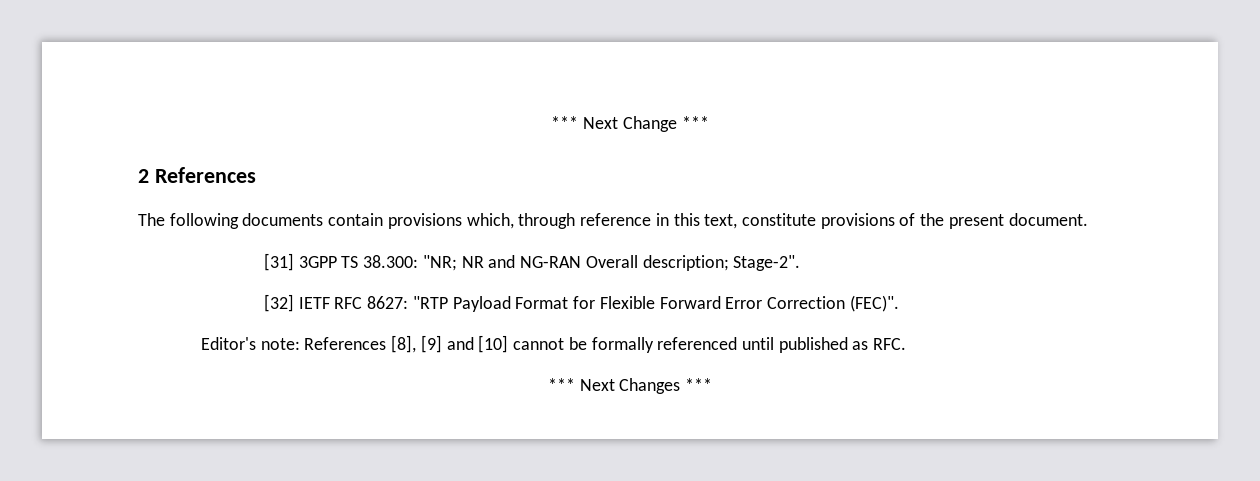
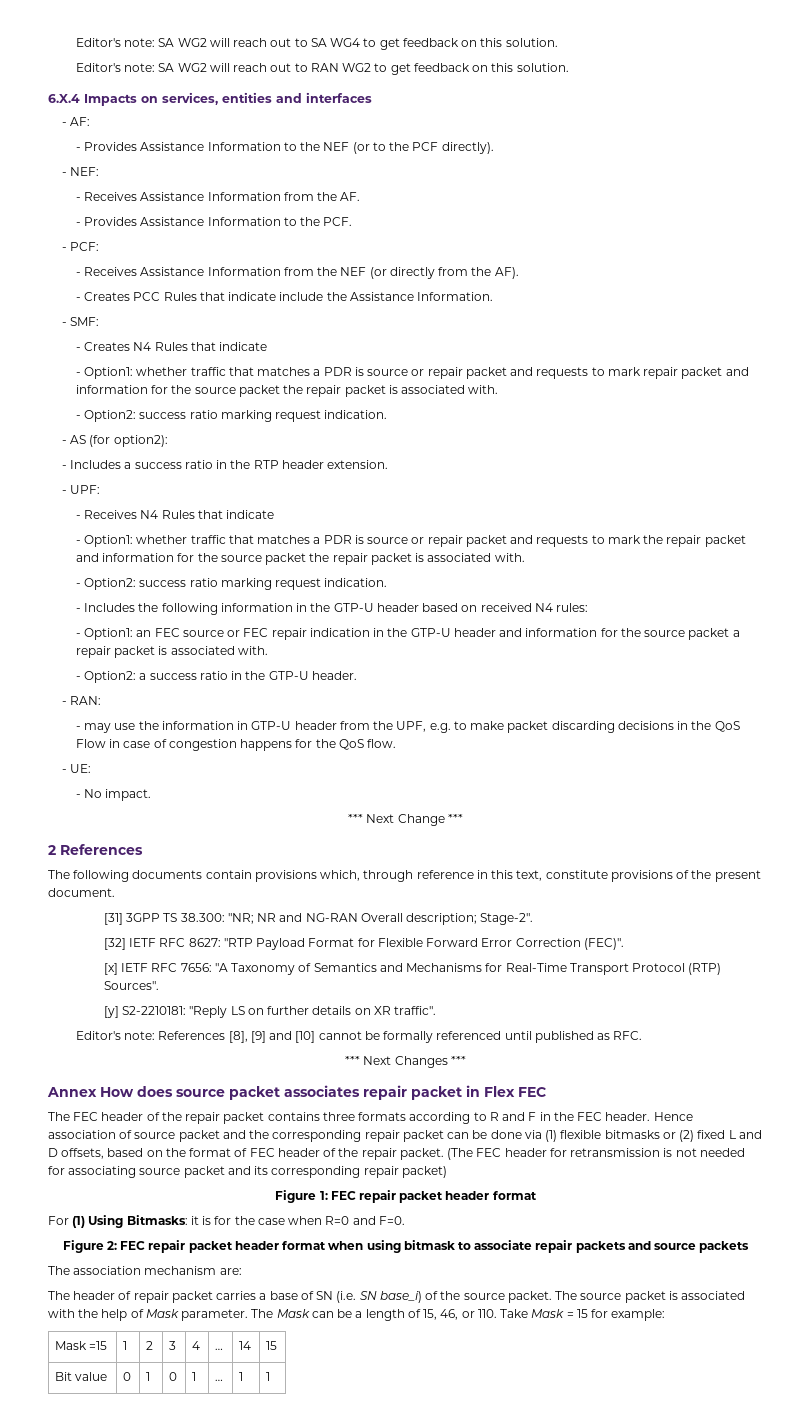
(551, 122) none -> [75,38,558,50] [75,63,569,75] [48,92,372,106] [61,117,91,126] [75,142,494,154] [61,167,100,176] [75,192,361,201] [75,217,353,226] [61,242,100,251] [75,267,519,279] [75,292,494,301] [61,317,100,326] [75,342,268,351] [75,367,749,379] [75,385,499,397] [75,410,388,422] [61,435,168,447] [61,460,389,469] [61,485,101,494] [75,510,275,519] [75,535,746,547] [75,553,525,565] [75,578,388,590] [75,603,589,615] [75,628,740,640] [75,646,268,658] [75,671,357,683] [61,696,102,705] [75,721,740,733] [75,739,397,751] [61,764,92,773] [75,789,152,801] Editor's note: SA WG2 will reach out to SA WG4 to get feedback on this solution. // Editor's note: SA WG2 will reach out to RAN WG2 to get feedback on this solution. // 6.X.4 Impacts on services, entities and interfaces // - AF: // - Provides Assistance Information to the NEF (or to the PCF directly). // - NEF: // - Receives Assistance Information from the AF. // - Provides Assistance Information to the PCF. // - PCF: // - Receives Assistance Information from the NEF (or directly from the AF). // - Creates PCC Rules that indicate include the Assistance Information. // - SMF: // - Creates N4 Rules that indicate // - Option1: whether traffic that matches a PDR is source or repair packet and requests to mark repair packet and information for the source packet the repair packet is associated with. // - Option2: success ratio marking request indication. // - AS (for option2): // - Includes a success ratio in the RTP header extension. // - UPF: // - Receives N4 Rules that indicate // - Option1: whether traffic that matches a PDR is source or repair packet and requests to mark the repair packet and information for the source packet the repair packet is associated with. // - Option2: success ratio marking request indication. // - Includes the following information in the GTP-U header based on received N4 rules: // - Option1: an FEC source or FEC repair indication in the GTP-U header and information for the source packet a repair packet is associated with. // - Option2: a success ratio in the GTP-U header. // - RAN: // - may use the information in GTP-U header from the UPF, e.g. to make packet discarding decisions in the QoS Flow in case of congestion happens for the QoS flow. // - UE: // - No impact. //
(899, 303) none -> [103,963,722,975] [103,981,159,990] [103,1006,437,1018] // [x] IETF RFC 7656: "A Taxonomy of Semantics and Mechanisms for Real-Time Transport Protocol (RTP) Sources". // [y] S2-2210181: "Reply LS on further details on XR traffic".
(713, 384) none -> [47,1085,546,1100] [48,1112,693,1124] [48,1130,762,1142] [48,1148,745,1160] [48,1166,447,1178] [275,1190,537,1203] [48,1215,405,1228] [62,1240,750,1253] [48,1266,242,1275] [48,1291,746,1303] [48,1309,666,1321] [55,1341,108,1350] [123,1341,128,1350] [146,1341,154,1350] [169,1341,177,1350] [192,1341,201,1350] [215,1348,224,1350] [239,1341,252,1350] [266,1341,278,1350] [55,1372,108,1381] [123,1372,132,1381] [146,1372,151,1381] [169,1372,178,1381] [192,1372,197,1381] [215,1379,224,1381] [239,1372,244,1381] [266,1372,271,1381] // Annex How does source packet associates repair packet in Flex FEC // The FEC header of the repair packet contains three formats according to R and F in the FEC header. Hence association of source packet and the corresponding repair packet can be done via (1) flexible bitmasks or (2) fixed L and D offsets, based on the format of FEC header of the repair packet. (The FEC header for retransmission is not needed for associating source packet and its corresponding repair packet) // Figure 1: FEC repair packet header format // For (1) Using Bitmasks: it is for the case when R=0 and F=0. // Figure 2: FEC repair packet header format when using bitmask to associate repair packets and source packets // The association mechanism are: // The header of repair packet carries a base of SN (i.e. SN base_i) of the source packet. The source packet is associated with the help of Mask parameter. The Mask can be a length of 15, 46, or 110. Take Mask = 15 for example: // Mask =15 | 1 | 2 | 3 | 4 | … | 14 | 15 // Bit value | 0 | 1 | 0 | 1 | … | 1 | 1

